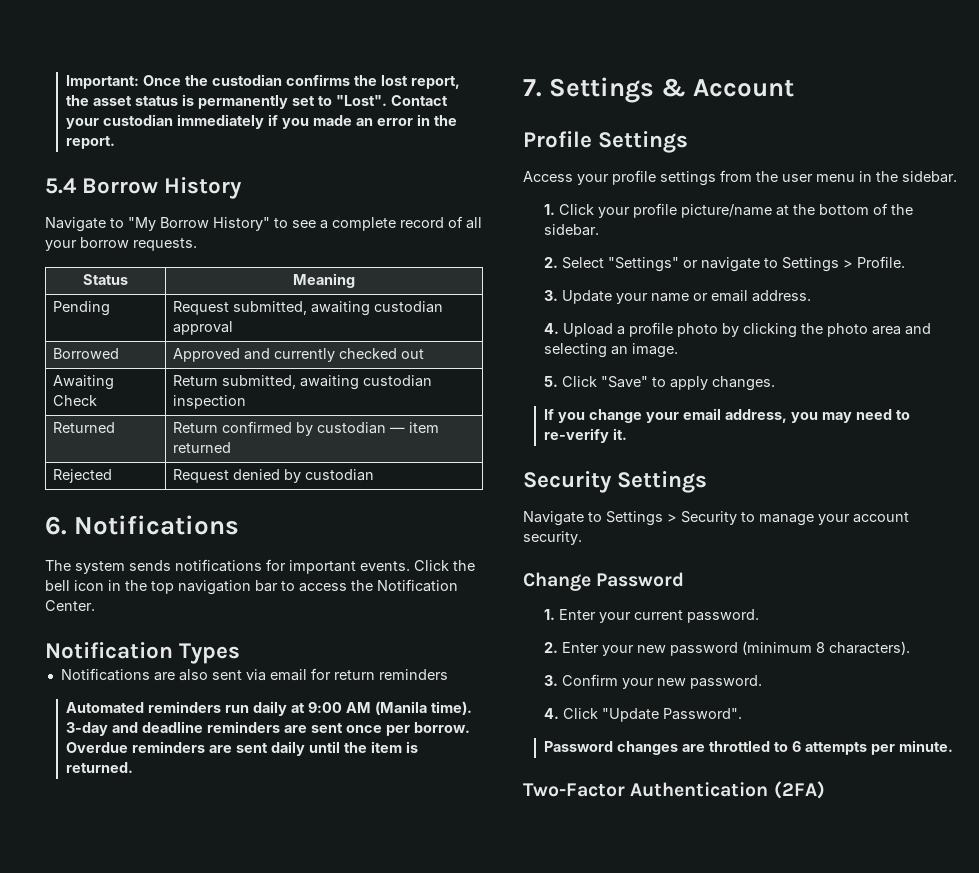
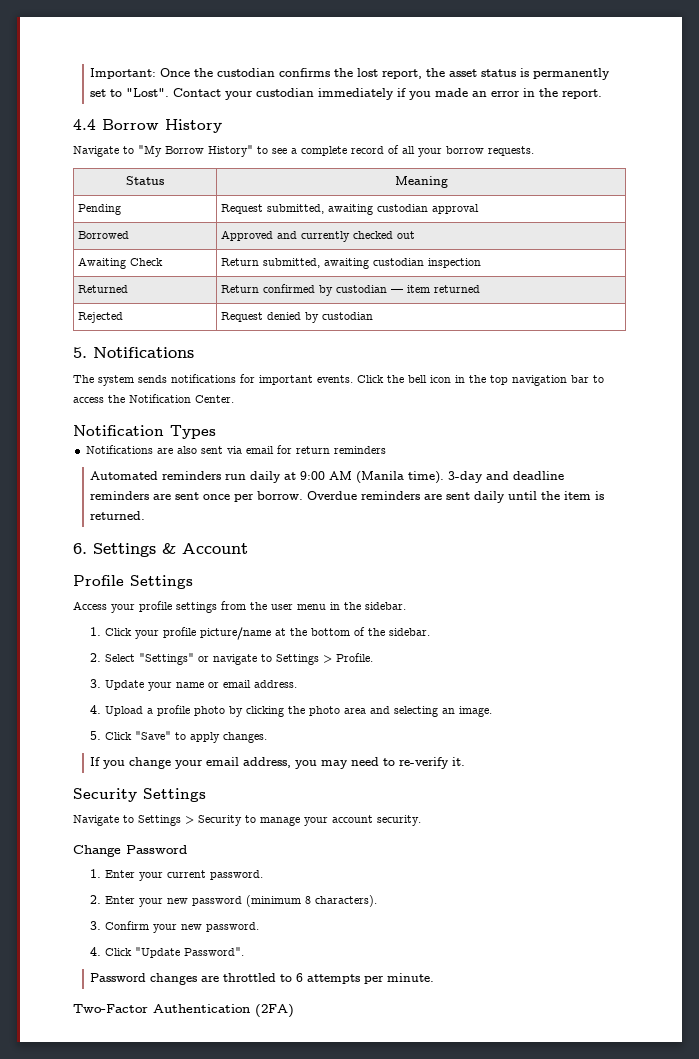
[45,178,77,194] 5.4 -> [73,119,96,130] 4.4
[45,516,67,535] 6. -> [73,347,87,358] 5.
[523,79,542,97] 7. -> [73,543,87,554] 6.

